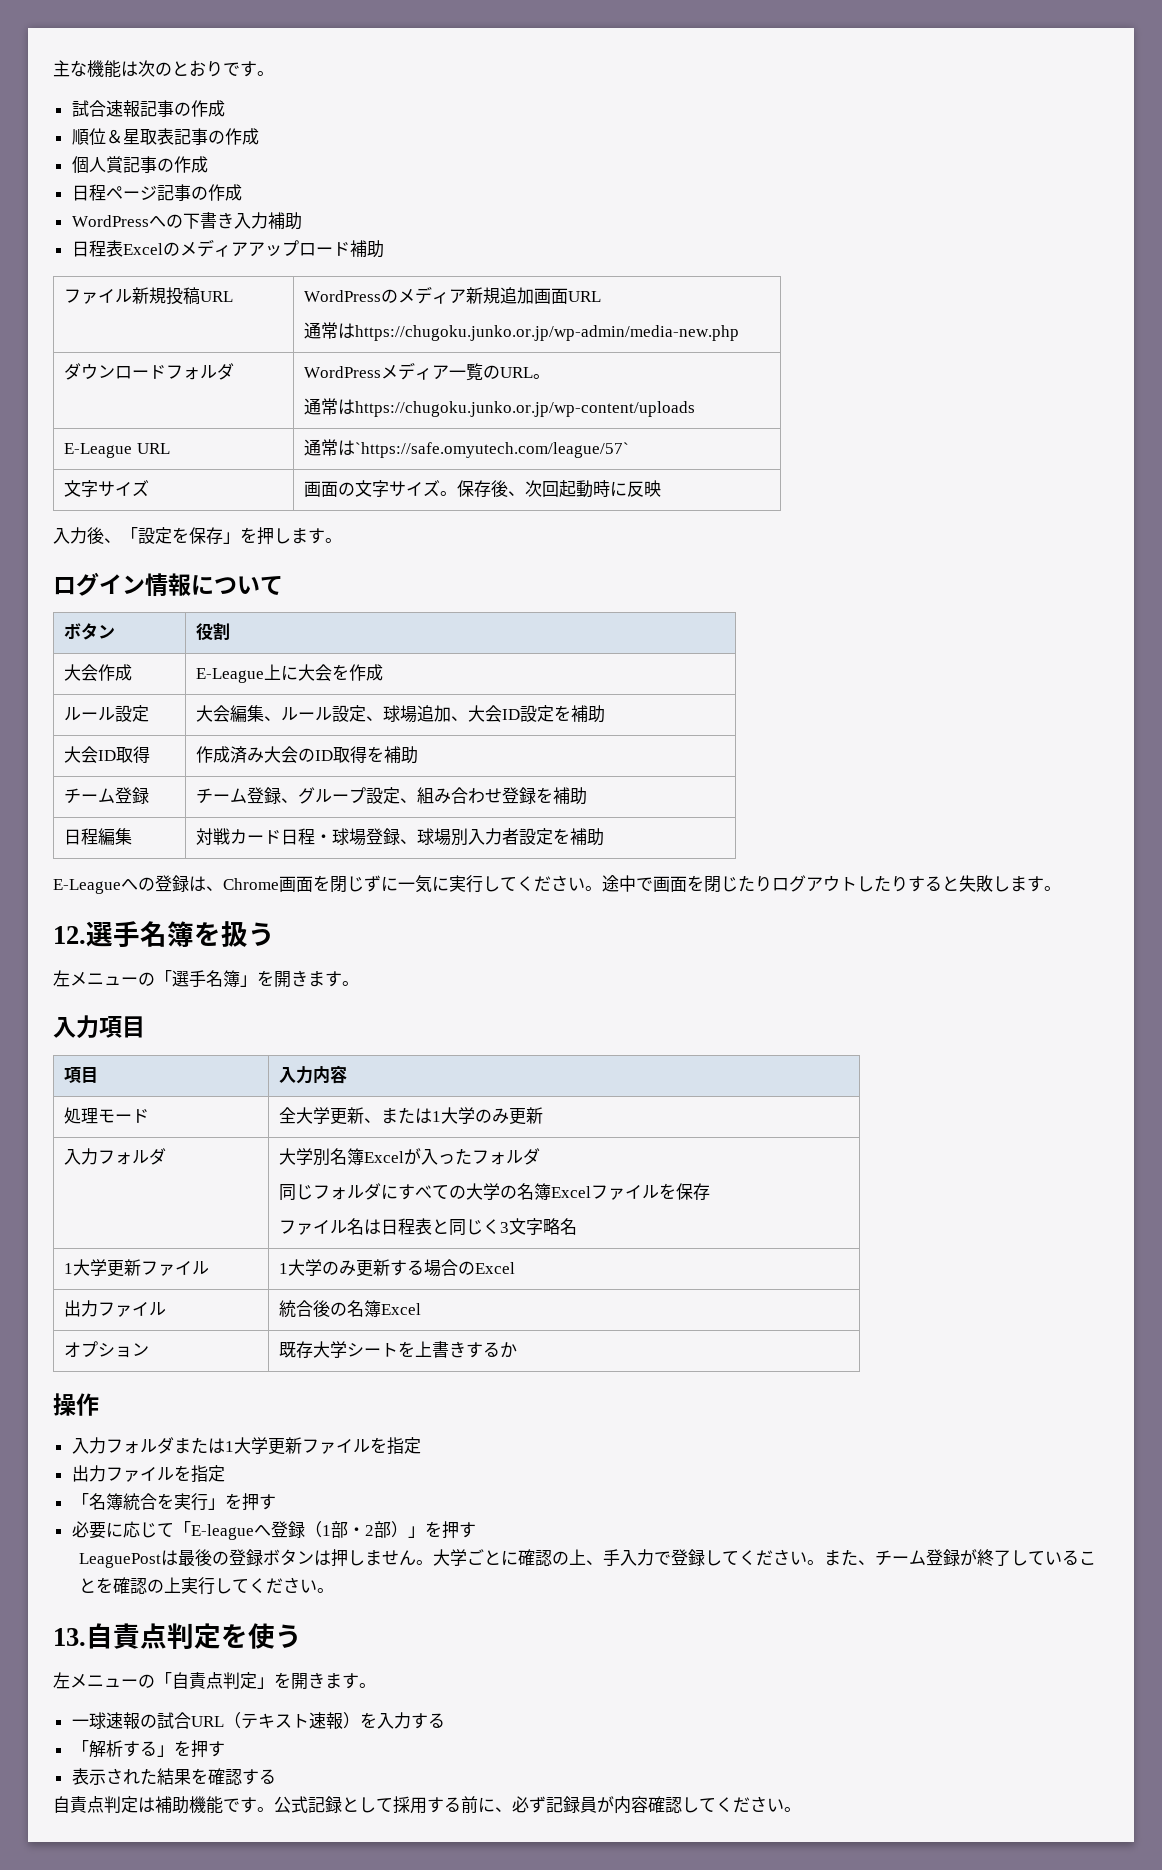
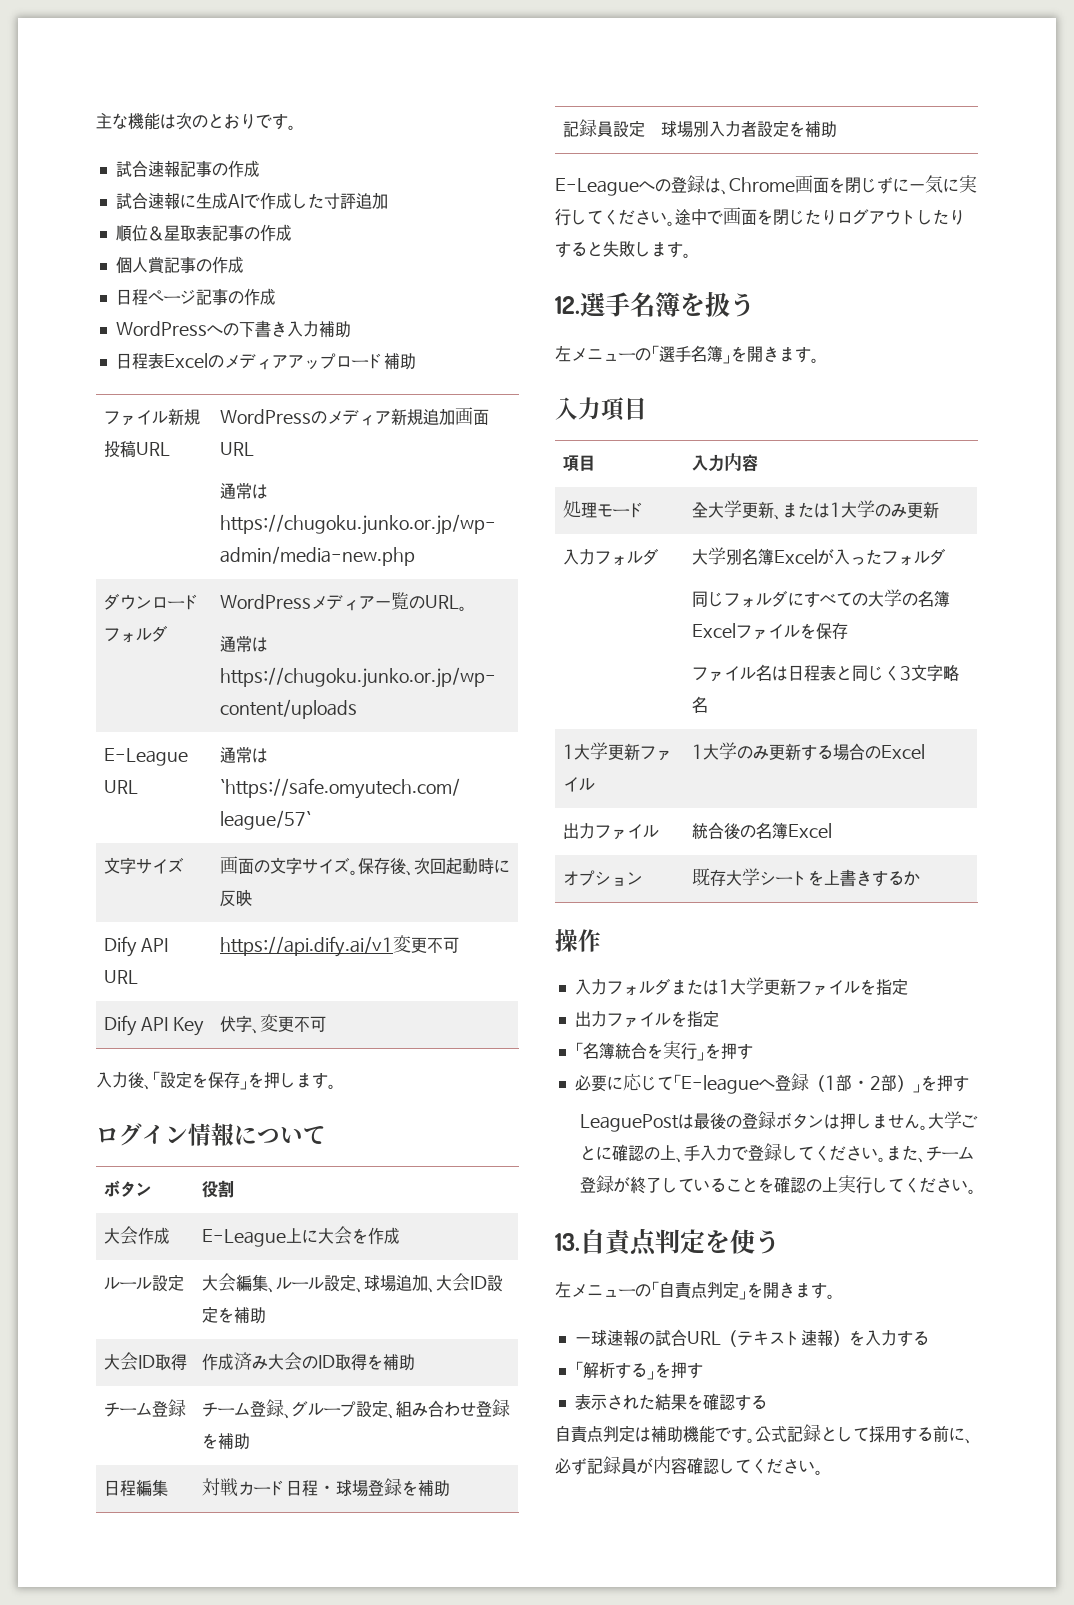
(225, 108) none -> [115,192,388,210] // 試合速報に生成AIで作成した寸評追加
(661, 488) none -> [103,936,169,957] [103,970,138,984] [219,935,459,957] [103,1015,205,1036] [219,1014,326,1034] // Dify API URL | https://api.dify.ai/v1変更不可 // Dify API Key | 伏字、変更不可
[399,839,417,844] 、 -> [401,1480,450,1497] [562,119,645,138] を補助 // 記録員設定 |

